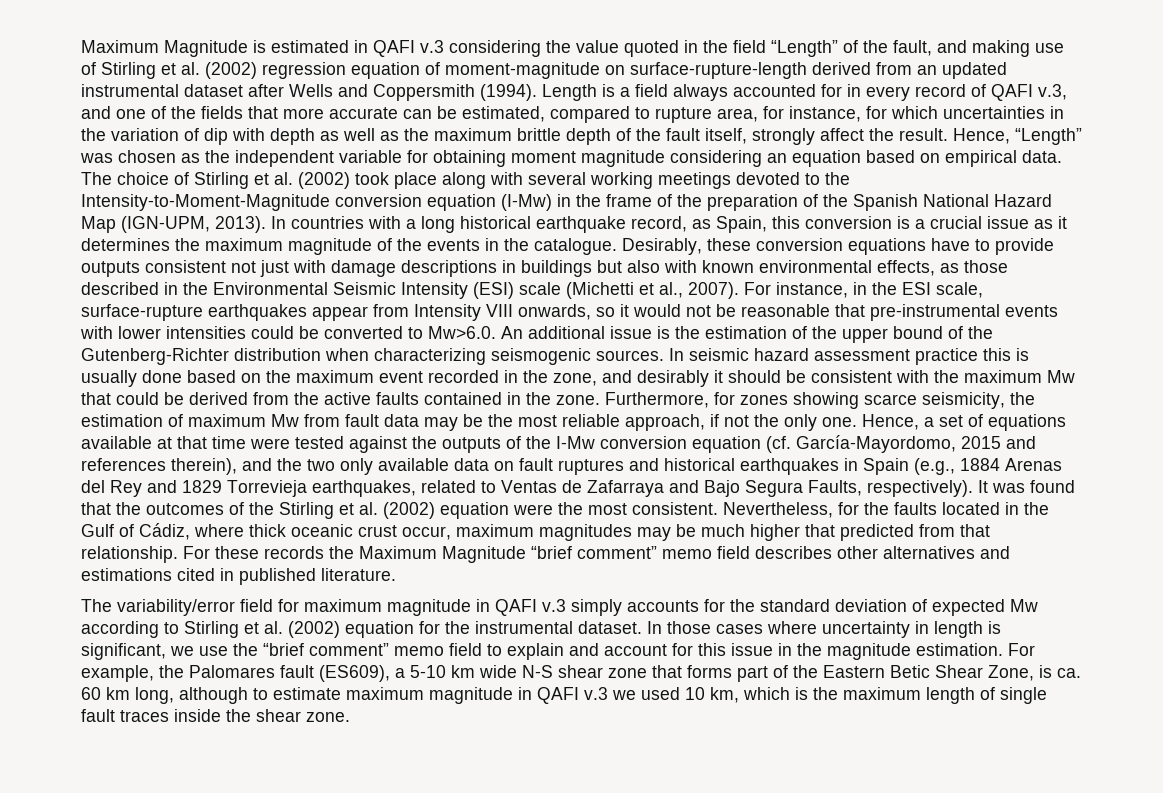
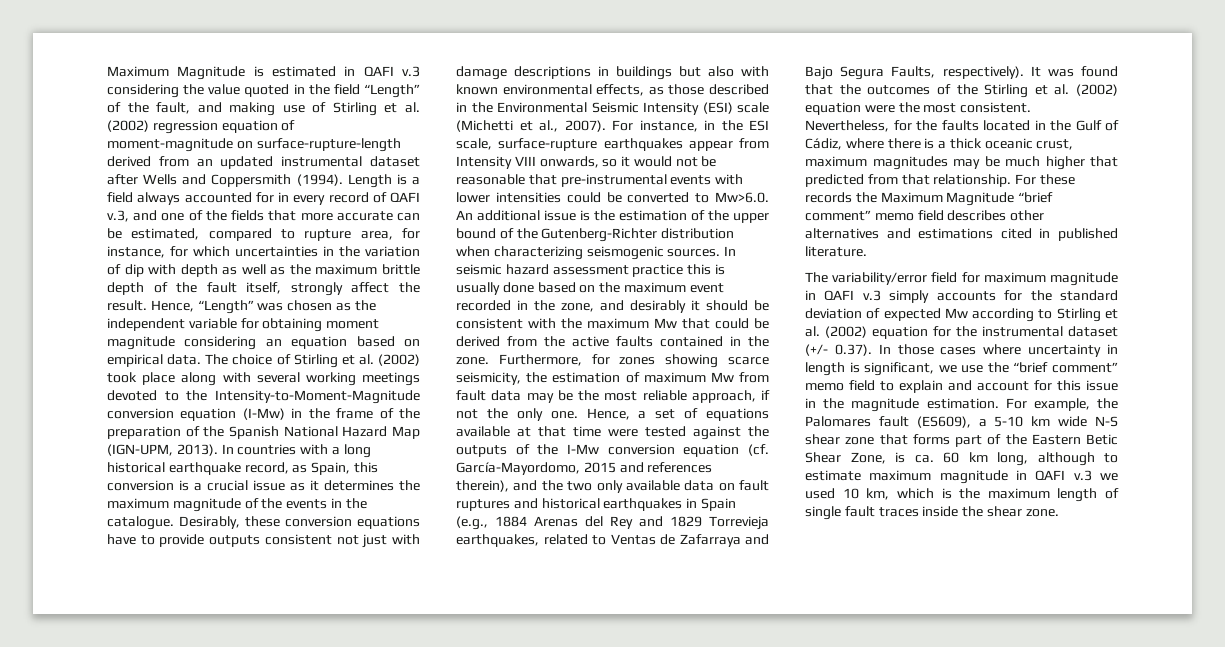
[249,524,451,540] thick oceanic crust occur, -> [887,138,1074,150] there is a thick oceanic crust,
[578,621,642,634] dataset. -> [1068,326,1118,337] [805,344,872,356] dataset (+/- 0.37).

